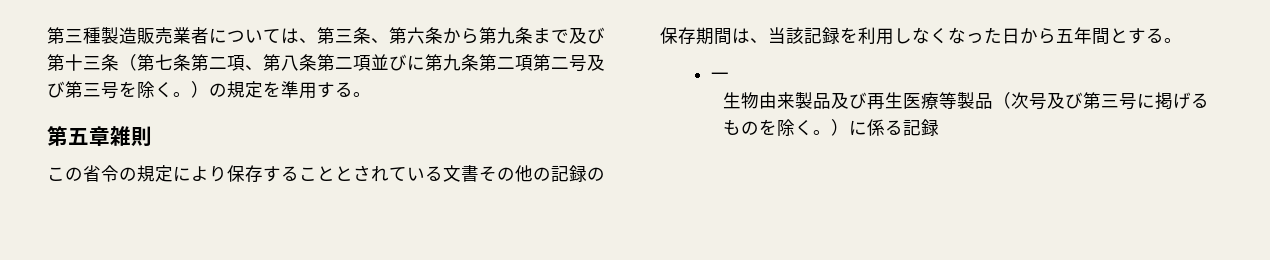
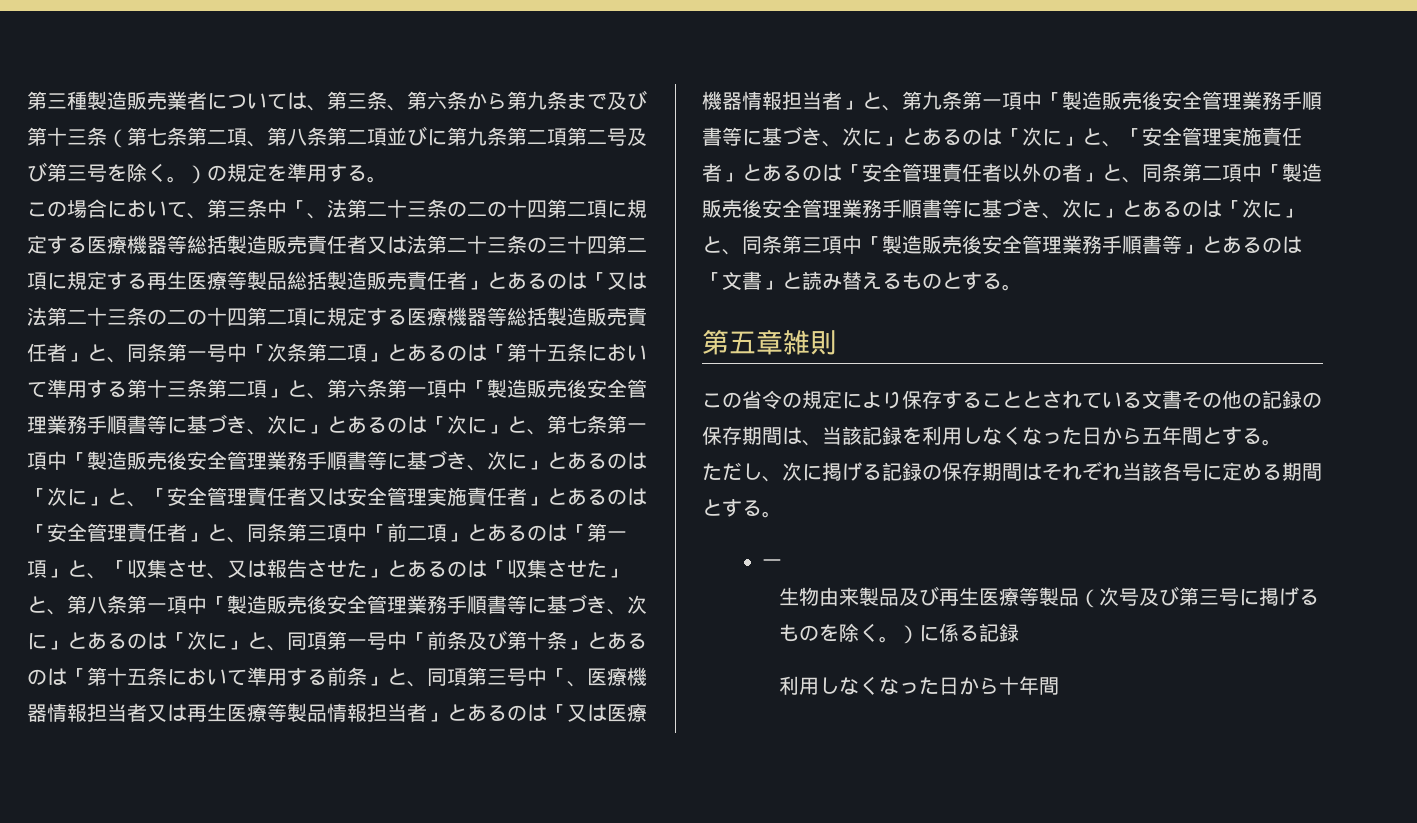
(371, 94) none -> [27,199,647,219] [27,235,647,254] [27,271,647,290] [27,307,647,326] [27,343,647,363] [27,379,647,399] [27,414,647,435] [27,450,647,471] [27,487,647,507] [27,523,627,543] [27,559,627,579] [27,594,647,615] [27,630,647,651] [27,667,647,687] [27,703,647,722] [702,91,1322,111] [702,126,1302,147] [702,163,1322,183] [702,198,1302,219] [702,235,1302,255] [702,271,1022,291] // この場合において、第三条中「、法第二十三条の二の十四第二項に規定する医療機器等総括製造販売責任者又は法第二十三条の三十四第二項に規定する再生医療等製品総括製造販売責任者」とあるのは「又は法第二十三条の二の十四第二項に規定する医療機器等総括製造販売責任者」と、同条第一号中「次条第二項」とあるのは「第十五条において準用する第十三条第二項」と、第六条第一項中「製造販売後安全管理業務手順書等に基づき、次に」とあるのは「次に」と、第七条第一項中「製造販売後安全管理業務手順書等に基づき、次に」とあるのは「次に」と、「安全管理責任者又は安全管理実施責任者」とあるのは「安全管理責任者」と、同条第三項中「前二項」とあるのは「第一項」と、「収集させ、又は報告させた」とあるのは「収集させた」と、第八条第一項中「製造販売後安全管理業務手順書等に基づき、次に」とあるのは「次に」と、同項第一号中「前条及び第十条」とあるのは「第十五条において準用する前条」と、同項第三号中「、医療機器情報担当者又は再生医療等製品情報担当者」とあるのは「又は医療機器情報担当者」と、第九条第一項中「製造販売後安全管理業務手順書等に基づき、次に」とあるのは「次に」と、「安全管理実施責任者」とあるのは「安全管理責任者以外の者」と、同条第二項中「製造販売後安全管理業務手順書等に基づき、次に」とあるのは「次に」と、同条第三項中「製造販売後安全管理業務手順書等」とあるのは「文書」と読み替えるものとする。
(1182, 40) none -> [702,461,1322,482] [702,499,782,518] // ただし、次に掲げる記録の保存期間はそれぞれ当該各号に定める期間とする。
(939, 127) none -> [778,676,1059,695] // 利用しなくなった日から十年間

